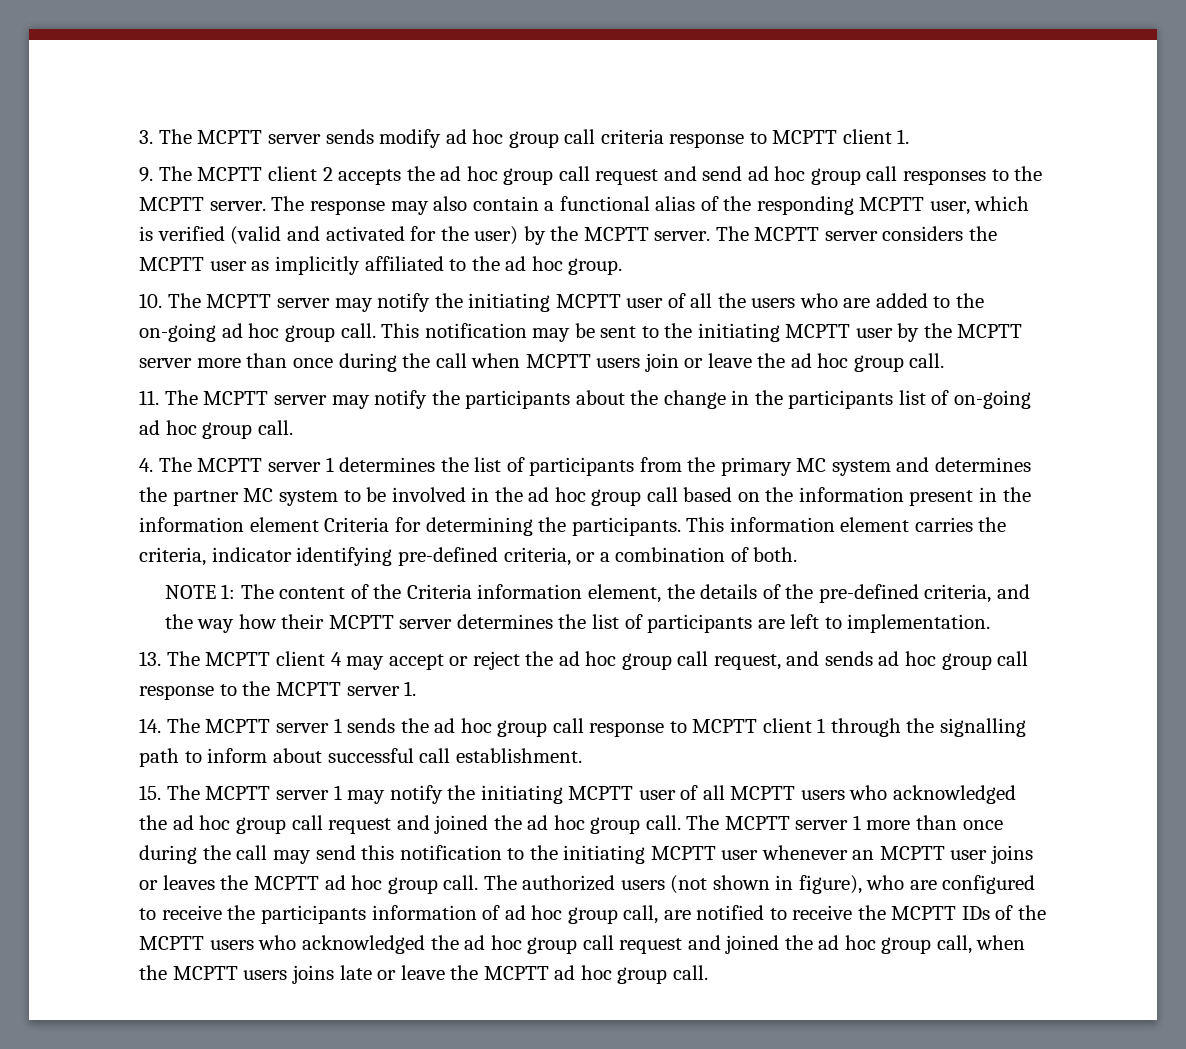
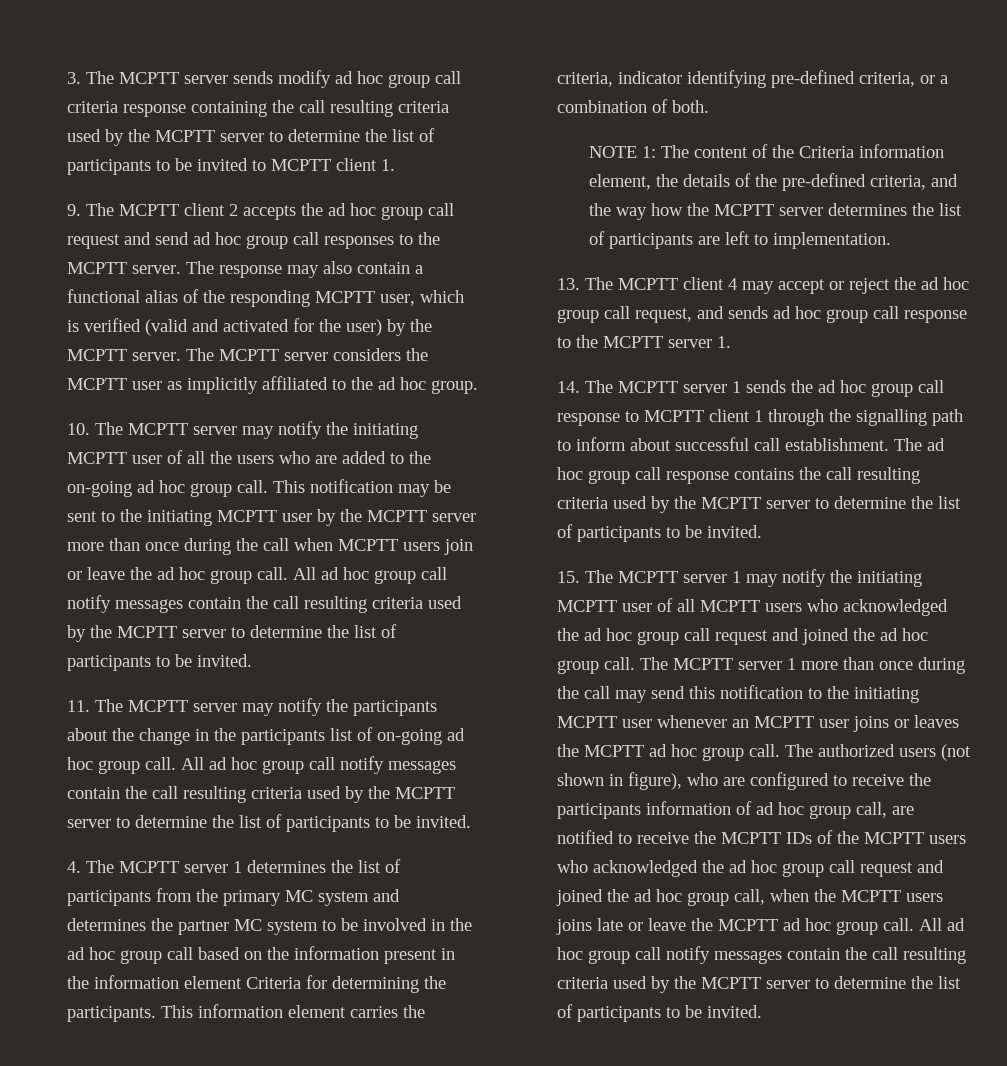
(745, 140) none -> [191,100,450,117] [67,128,436,146] [67,158,249,175] containing the call resulting criteria used by the MCPTT server to determine the list of participants to be invited
(945, 360) none -> [293,567,448,584] [67,595,463,613] [67,624,398,642] [67,654,253,671] All ad hoc group call notify messages contain the call resulting criteria used by the MCPTT server to determine the list of participants to be invited.
(293, 427) none -> [181,756,457,774] [67,786,456,803] [67,814,472,832] All ad hoc group call notify messages contain the call resulting criteria used by the MCPTT server to determine the list of participants to be invited.
[281,614,325,629] their -> [686,203,709,216] the
(582, 755) none -> [894,438,946,451] [557,467,921,484] [557,496,962,513] [557,524,763,542] The ad hoc group call response contains the call resulting criteria used by the MCPTT server to determine the list of participants to be invited.
(708, 972) none -> [919,918,966,931] [557,946,967,964] [557,976,962,993] [557,1004,763,1022] All ad hoc group call notify messages contain the call resulting criteria used by the MCPTT server to determine the list of participants to be invited.

